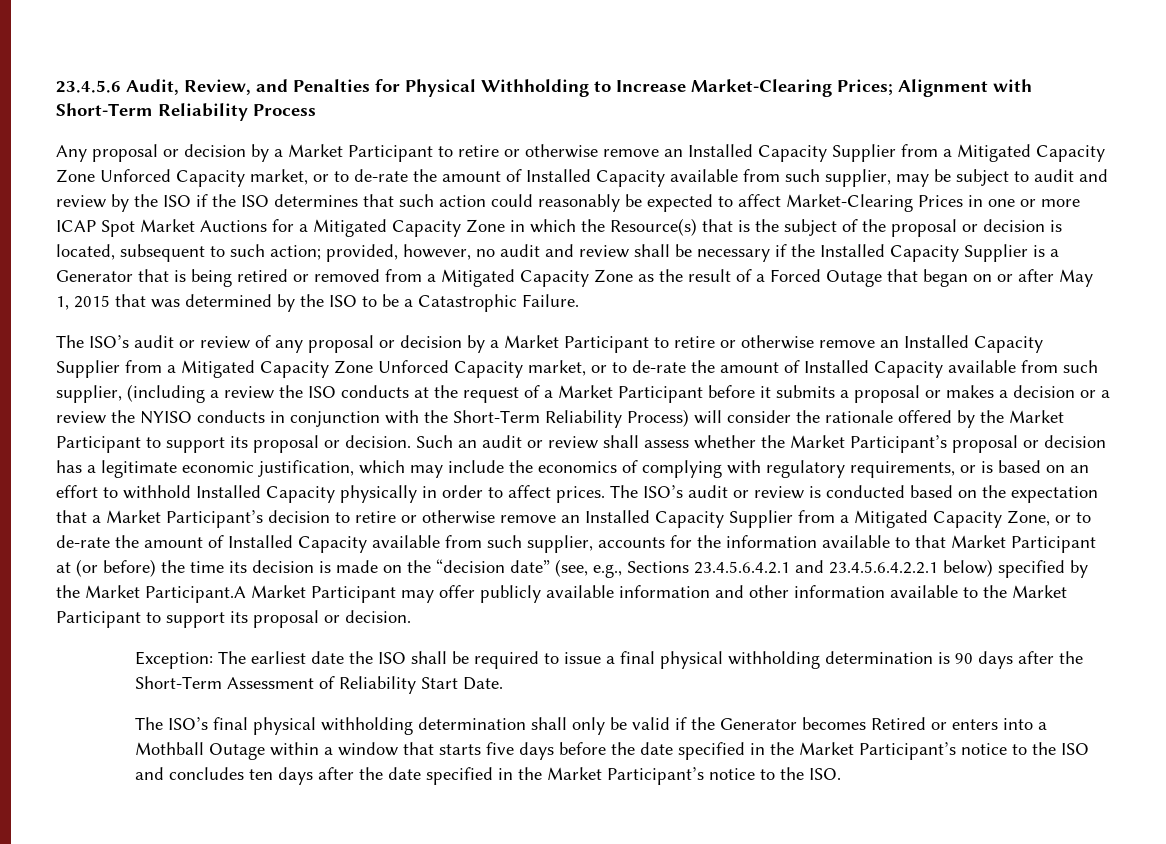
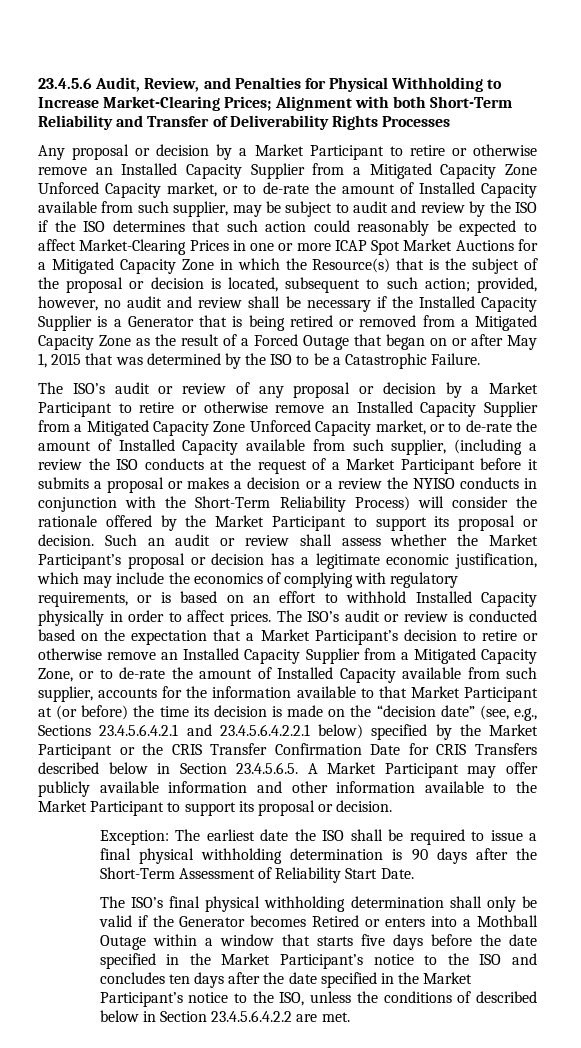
[56,103,316,121] Short-Term Reliability Process -> [392,96,513,108] [38,115,451,130] both Short-Term Reliability and Transfer of Deliverability Rights Processes
[145,586,246,603] Participant.A -> [38,743,537,759] [38,762,318,774] Participant or the CRIS Transfer Confirmation Date for CRIS Transfers described below in Section 23.4.5.6.5. A
[809,768,842,780] ISO. -> [279,991,537,1006] [99,1010,350,1022] ISO, unless the conditions of described below in Section 23.4.5.6.4.2.2 are met.

